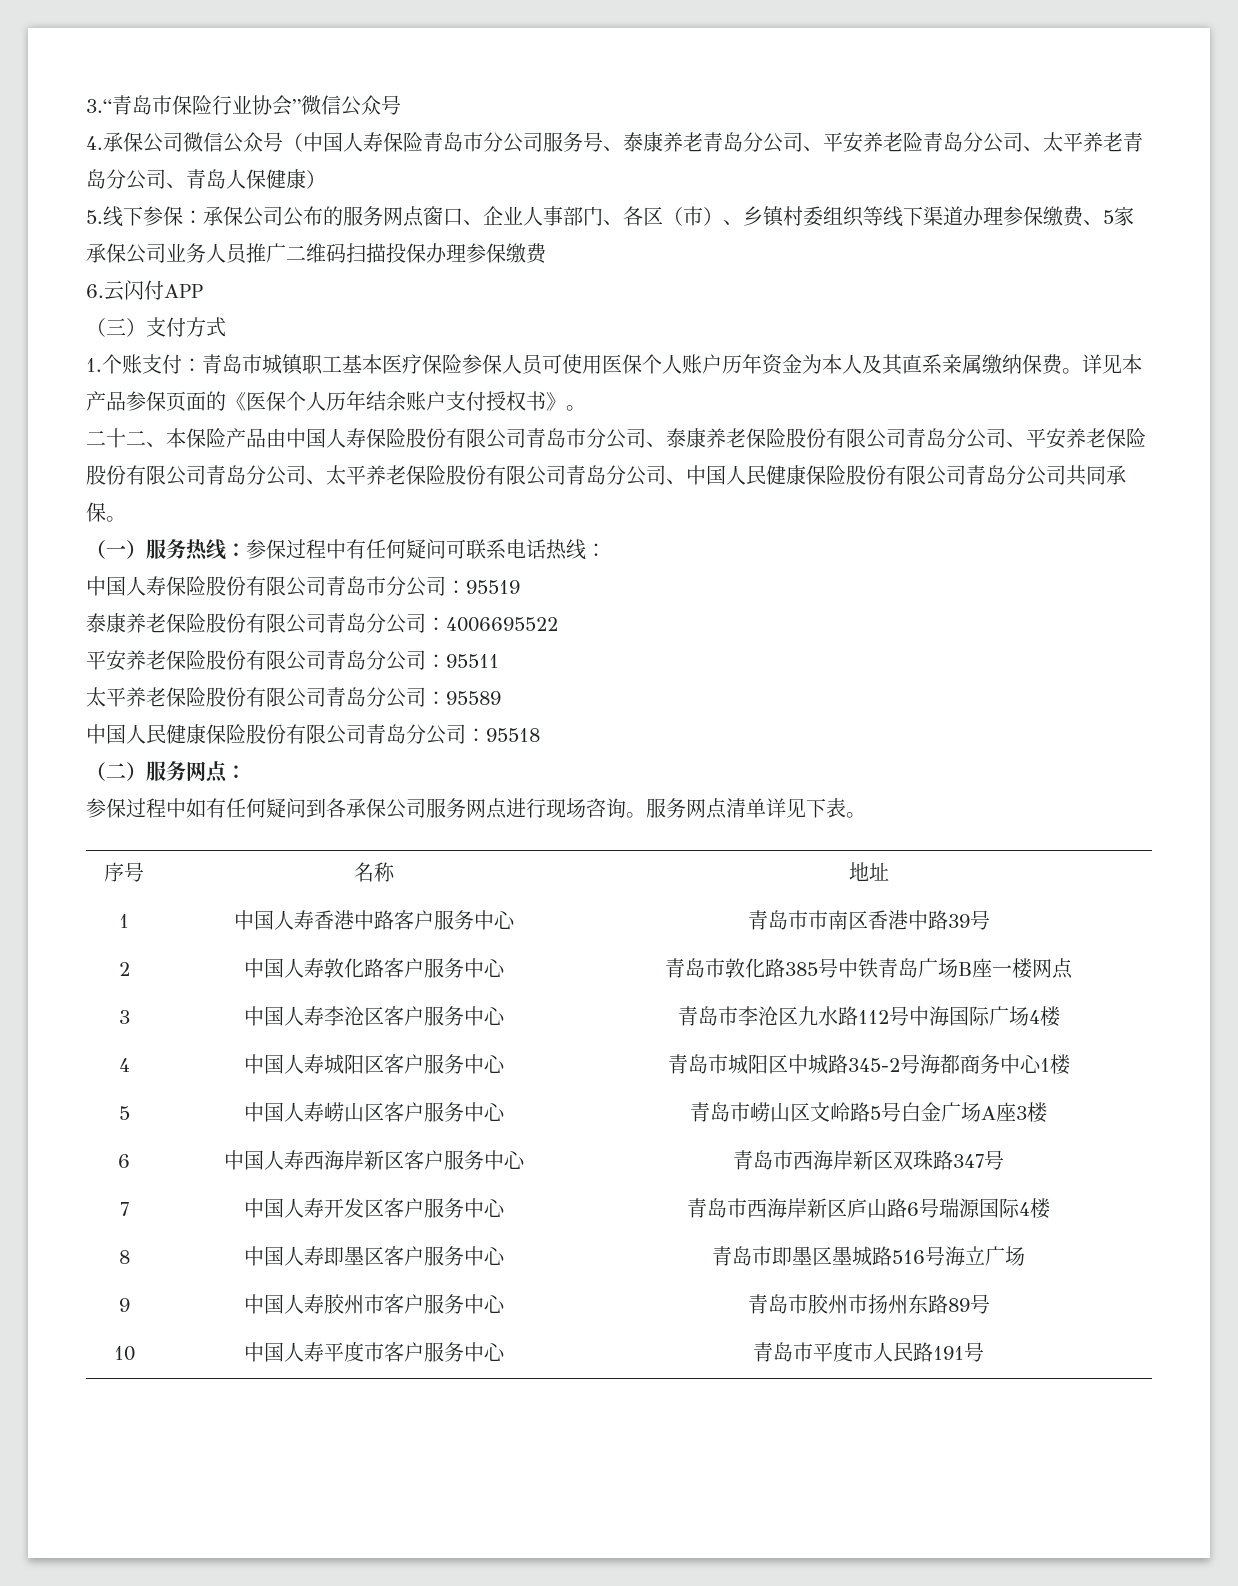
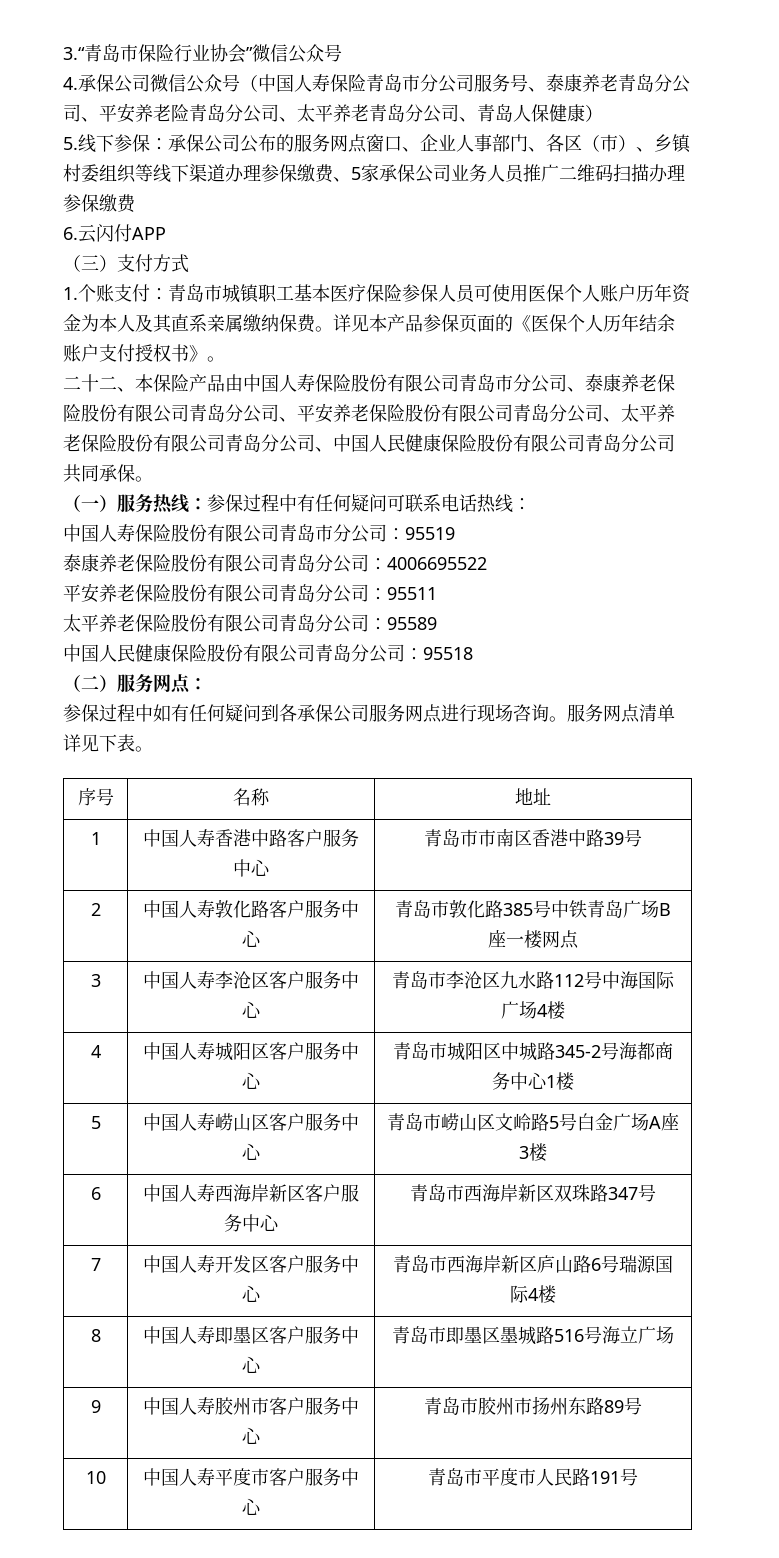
[386,243,426,263] 投保 -> (649, 173) none

